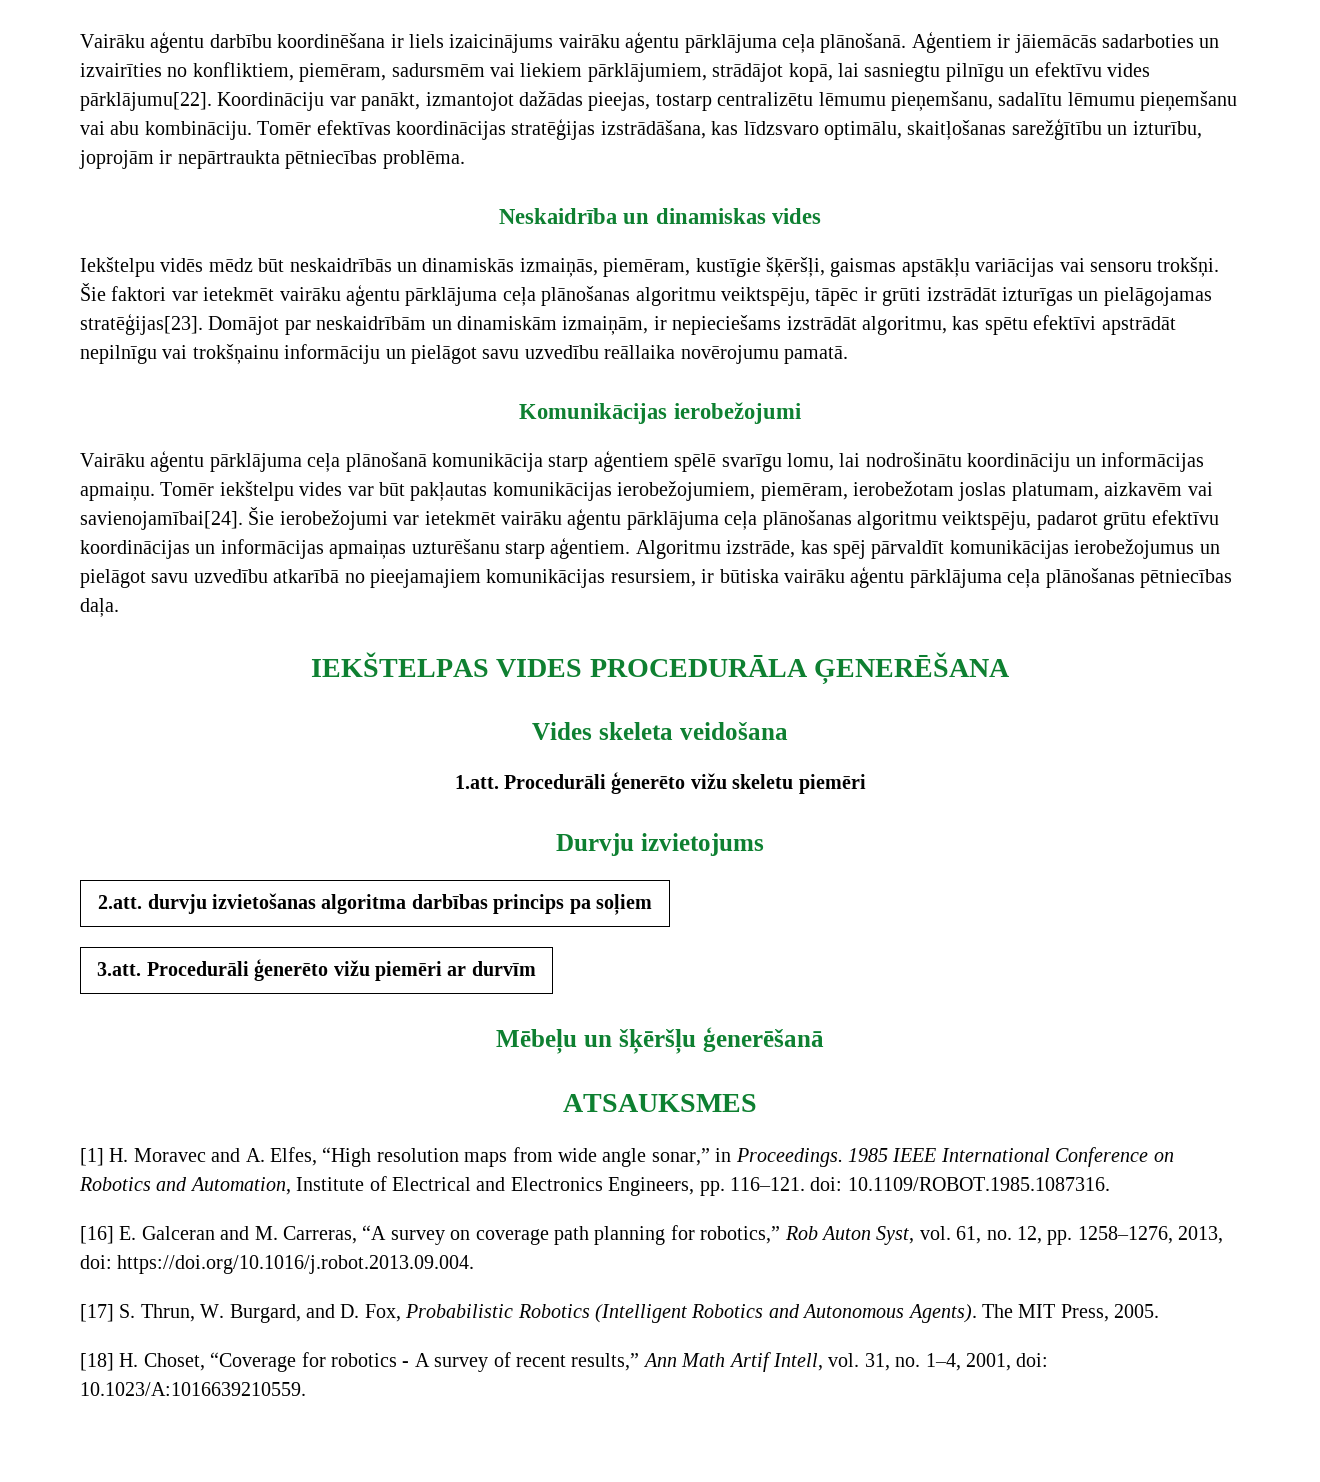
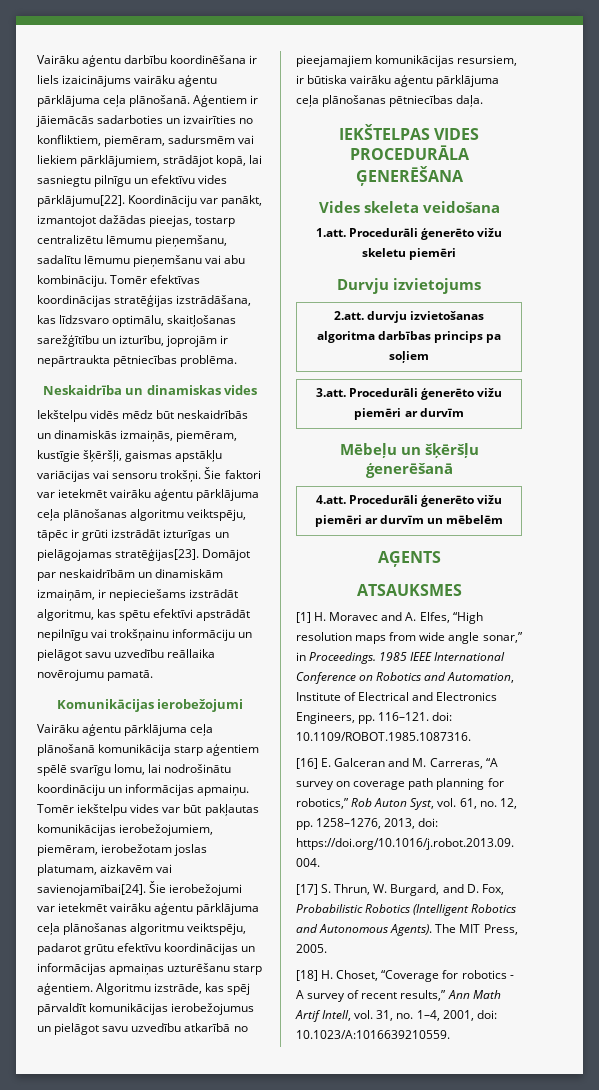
(824, 1039) none -> [315,495,503,507] [314,515,504,527] [377,551,441,567] // 4.att. Procedurāli ģenerēto vižu piemēri ar durvīm un mēbelēm // AĢENTS

